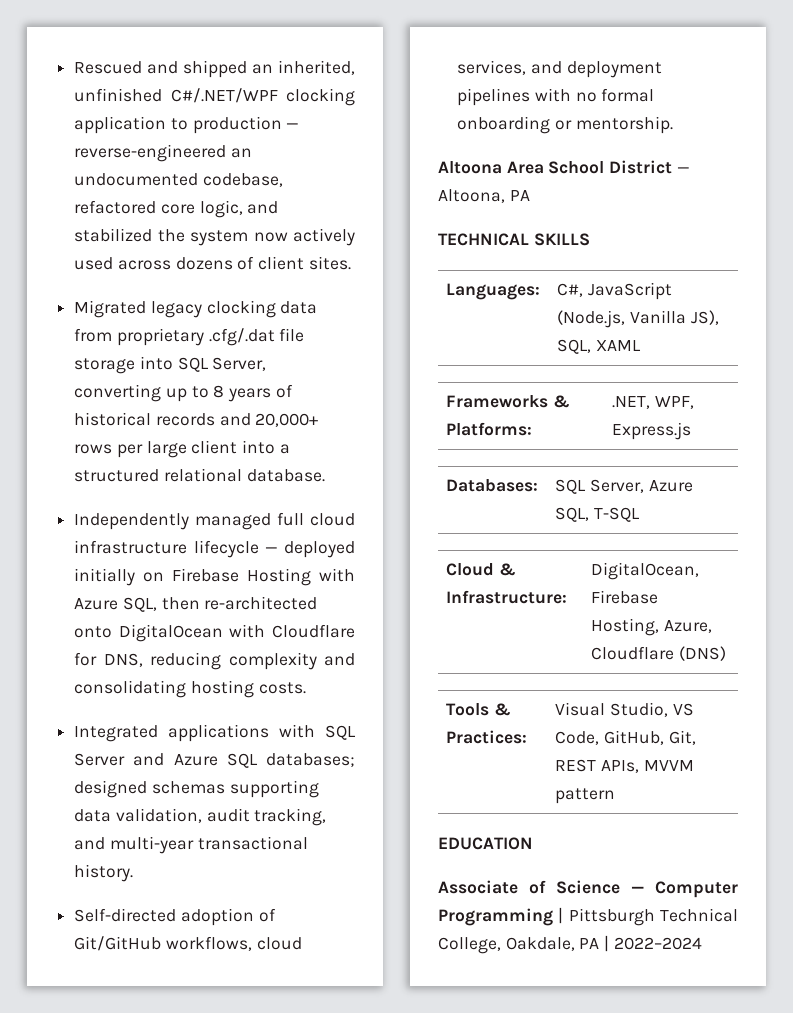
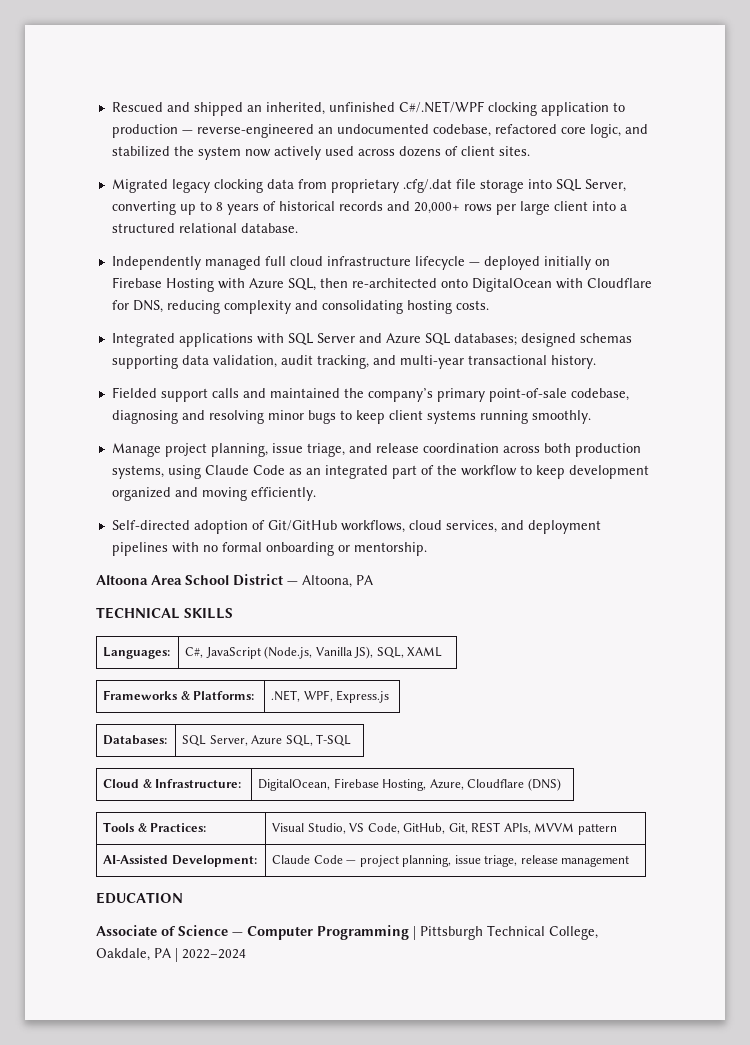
(134, 873) none -> [111,387,629,402] [111,410,591,424] [111,443,641,457] [111,465,649,479] [111,487,316,501] // Fielded support calls and maintained the company’s primary point-of-sale codebase, diagnosing and resolving minor bugs to keep client systems running smoothly. // Manage project planning, issue triage, and release coordination across both production systems, using Claude Code as an integrated part of the workflow to keep development organized and moving efficiently.
(616, 796) none -> [103,855,257,867] [272,855,630,867] // AI-Assisted Development: | Claude Code — project planning, issue triage, release management

